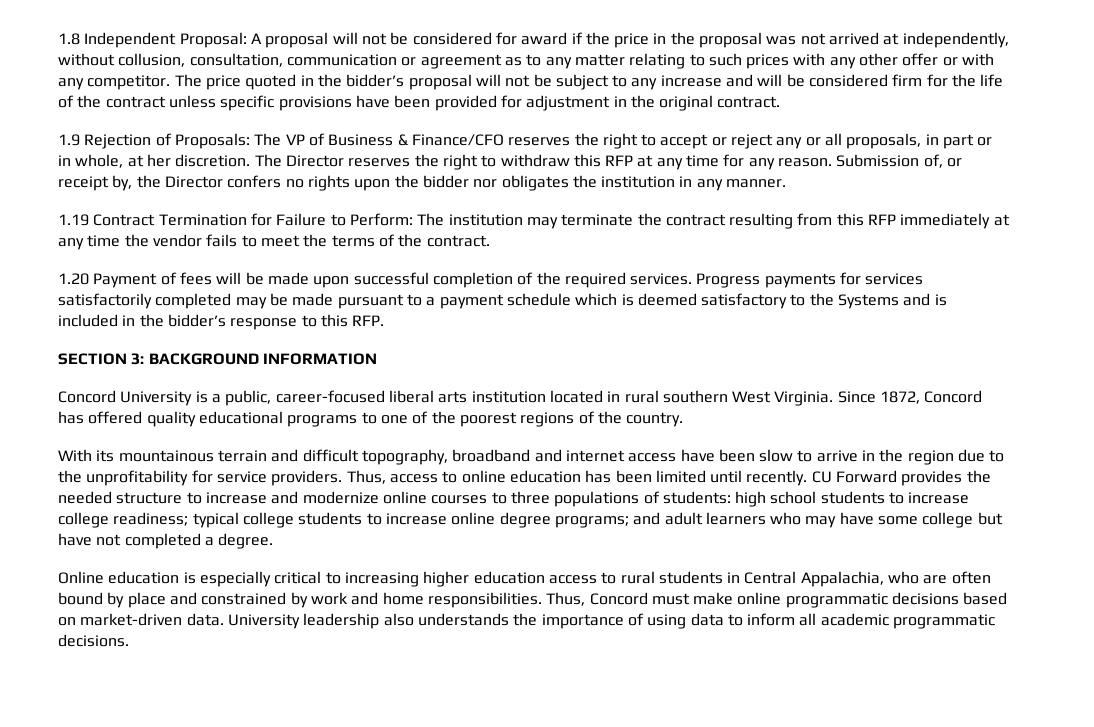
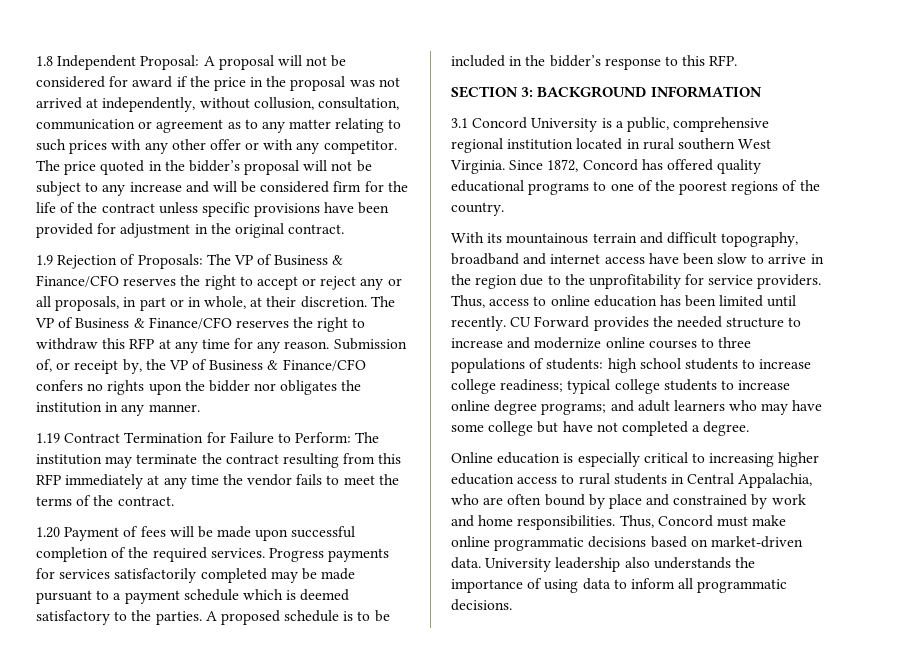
[146,154,171,167] her -> [266,296,297,307] their
[285,155,344,167] Director -> [35,317,232,329] VP of Business & Finance/CFO
[164,176,223,188] Director -> [168,359,366,371] VP of Business & Finance/CFO
[838,293,947,309] Systems and is -> [155,610,390,625] parties. A proposed schedule is to be
(377, 359) none -> [451,118,468,128] 3.1
[275,390,468,403] career-focused liberal arts -> [673,117,770,132] [451,138,503,153] comprehensive regional
[820,613,889,626] academic -> (694, 583) none

